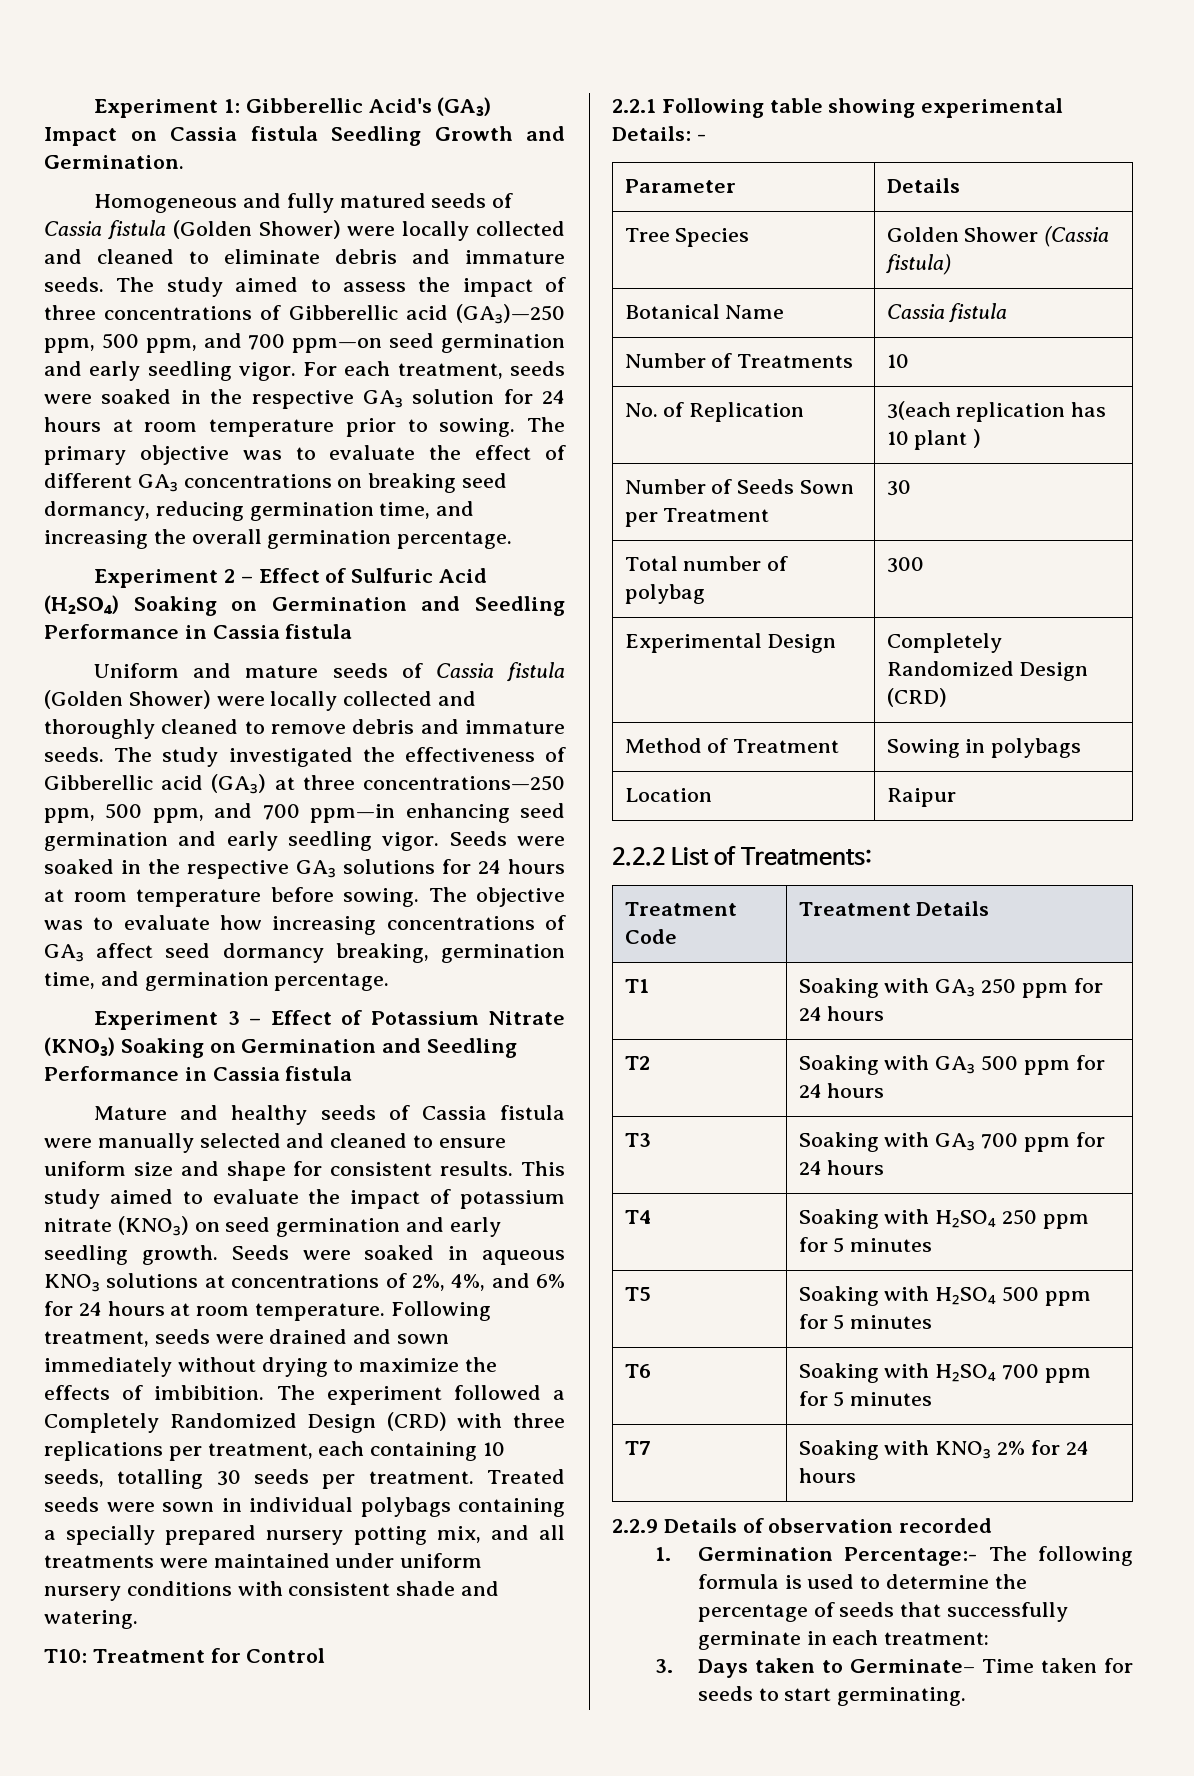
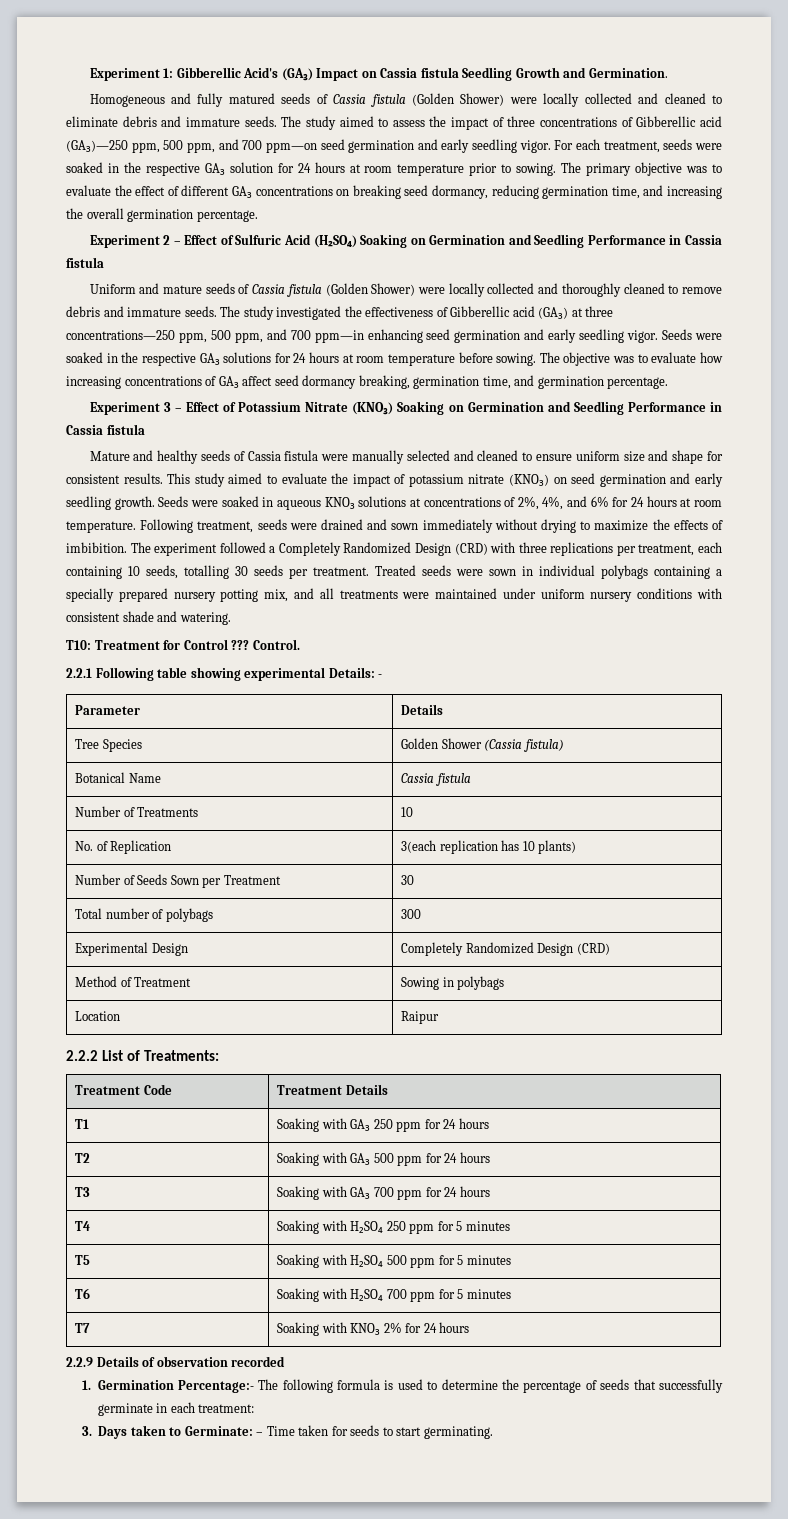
(326, 1655) none -> [231,639,300,650] ??? Control.
[914,429,982,450] plant ) -> [538,840,577,854] plants)
[624,584,705,604] polybag -> [165,908,213,922] polybags
[849,1659,975,1673] Germinate– -> [184,1426,264,1436] Germinate: –

